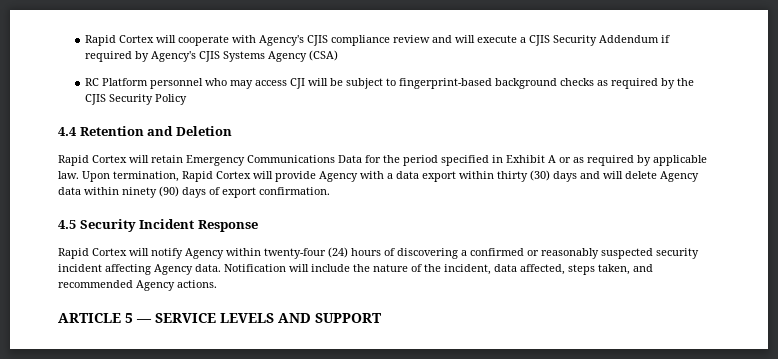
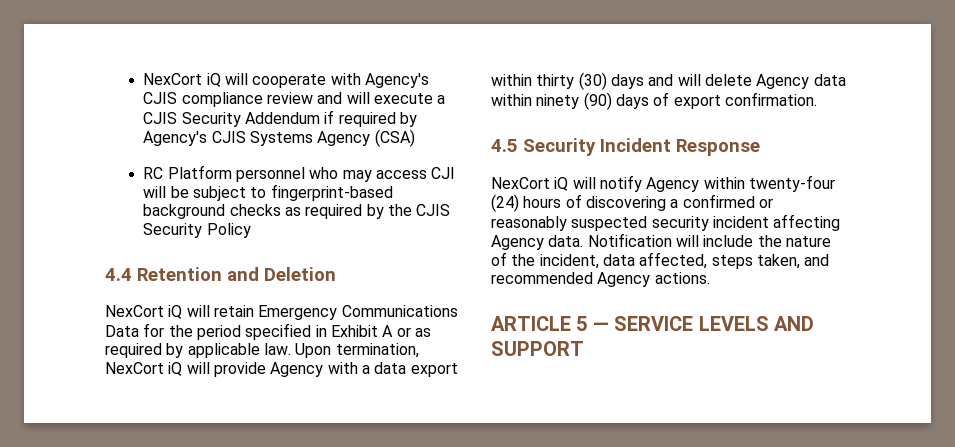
[84,35,154,46] Rapid Cortex -> [143,73,221,87] NexCort iQ
[58,155,127,166] Rapid Cortex -> [105,305,183,319] NexCort iQ
[182,171,251,182] Rapid Cortex -> [105,362,183,376] NexCort iQ
[58,248,127,259] Rapid Cortex -> [491,177,569,191] NexCort iQ

